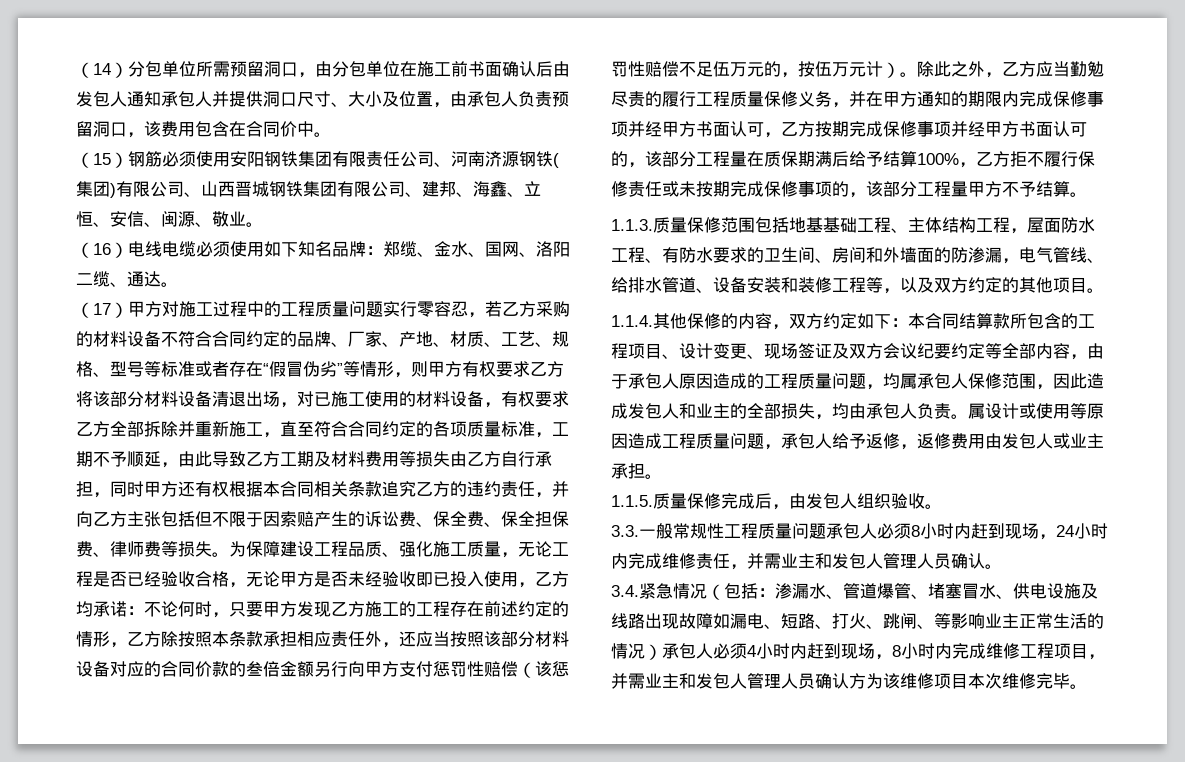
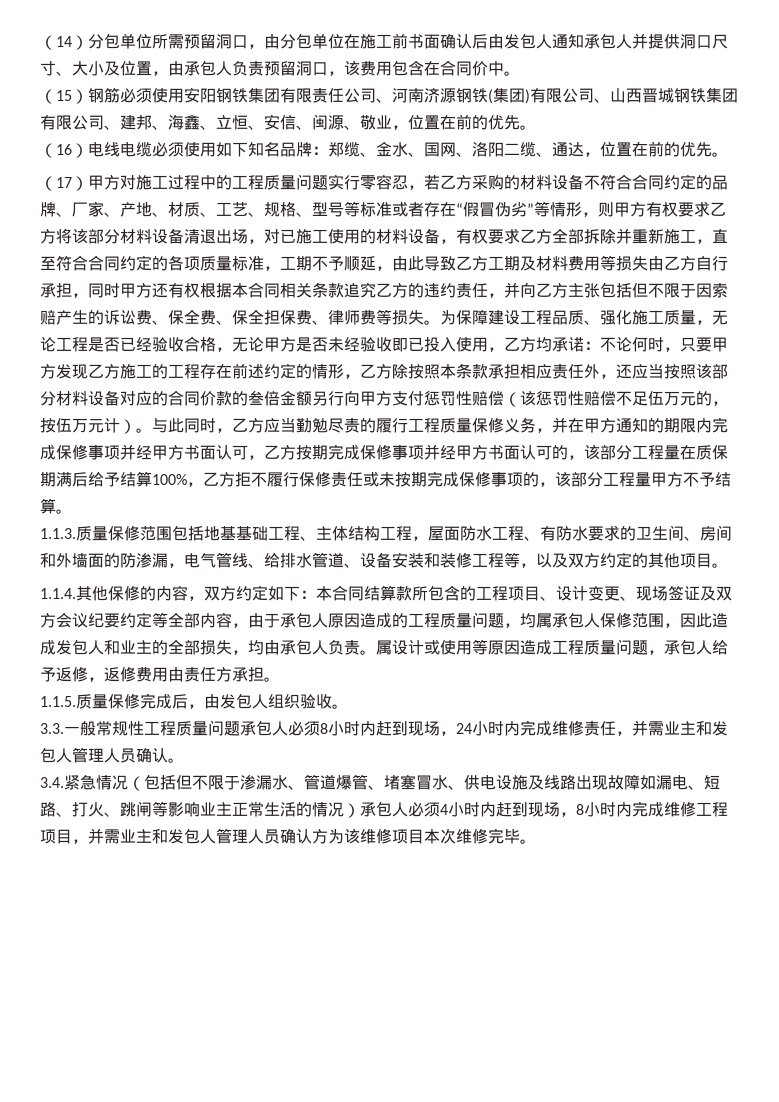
(246, 218) none -> [392,114,520,130] ，位置在前的优先
(161, 279) none -> [584,141,712,157] ，位置在前的优先
[917,61,985,77] 除此之外 -> [152,418,216,433] 与此同时
[1002,433,1104,449] 发包人或业主 -> [184,666,232,682] 责任方
[758,588,775,597] ： -> [176,775,240,790] 但不限于
[917,624,934,629] 、 -> (152, 809) none

